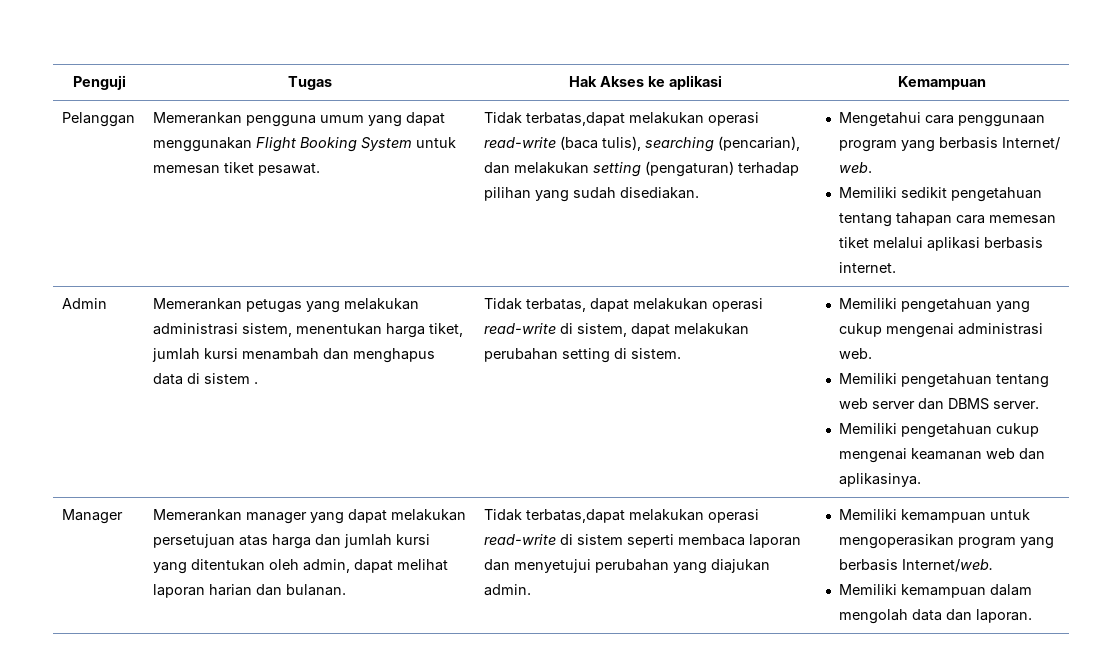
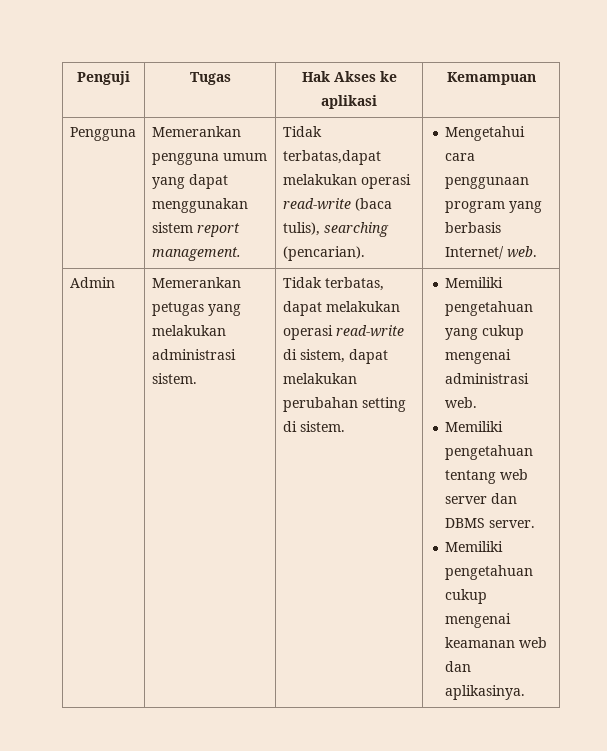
[61,112,135,127] Pelanggan -> [69,127,136,141] Pengguna
[255,137,456,152] [152,162,320,176] Flight Booking System untuk memesan tiket pesawat. -> [151,222,240,237] [151,247,241,261] sistem report management.
[717,136,800,151] [483,161,799,177] [483,187,699,202] (pencarian), dan melakukan setting (pengaturan) terhadap pilihan yang sudah disediakan. -> [282,246,365,261] (pencarian).
[838,187,1042,202] [838,212,1056,227] [838,237,1043,251] [838,262,896,273] // Memiliki sedikit pengetahuan tentang tahapan cara memesan tiket melalui aplikasi berbasis internet. -> (538, 252) none
[241,323,463,338] [151,348,435,363] [152,373,258,385] sistem, menentukan harga tiket, jumlah kursi menambah dan menghapus data di sistem . -> [151,373,197,384] sistem.
[61,509,123,524] [152,509,466,524] [152,534,430,549] [152,559,448,574] [152,584,346,598] [483,509,759,523] [483,534,801,548] [483,559,770,574] [483,584,531,596] [838,509,1030,523] [838,534,1054,549] [838,559,993,572] [838,584,1032,598] [838,609,1032,624] // Manager | Memerankan manager yang dapat melakukan persetujuan atas harga dan jumlah kursi yang ditentukan oleh admin, dapat melihat laporan harian dan bulanan. | Tidak terbatas,dapat melakukan operasi read-write di sistem seperti membaca laporan dan menyetujui perubahan yang diajukan admin. | Memiliki kemampuan untuk mengoperasikan program yang berbasis Internet/web. // Memiliki kemampuan dalam mengolah data dan laporan. -> (526, 692) none

